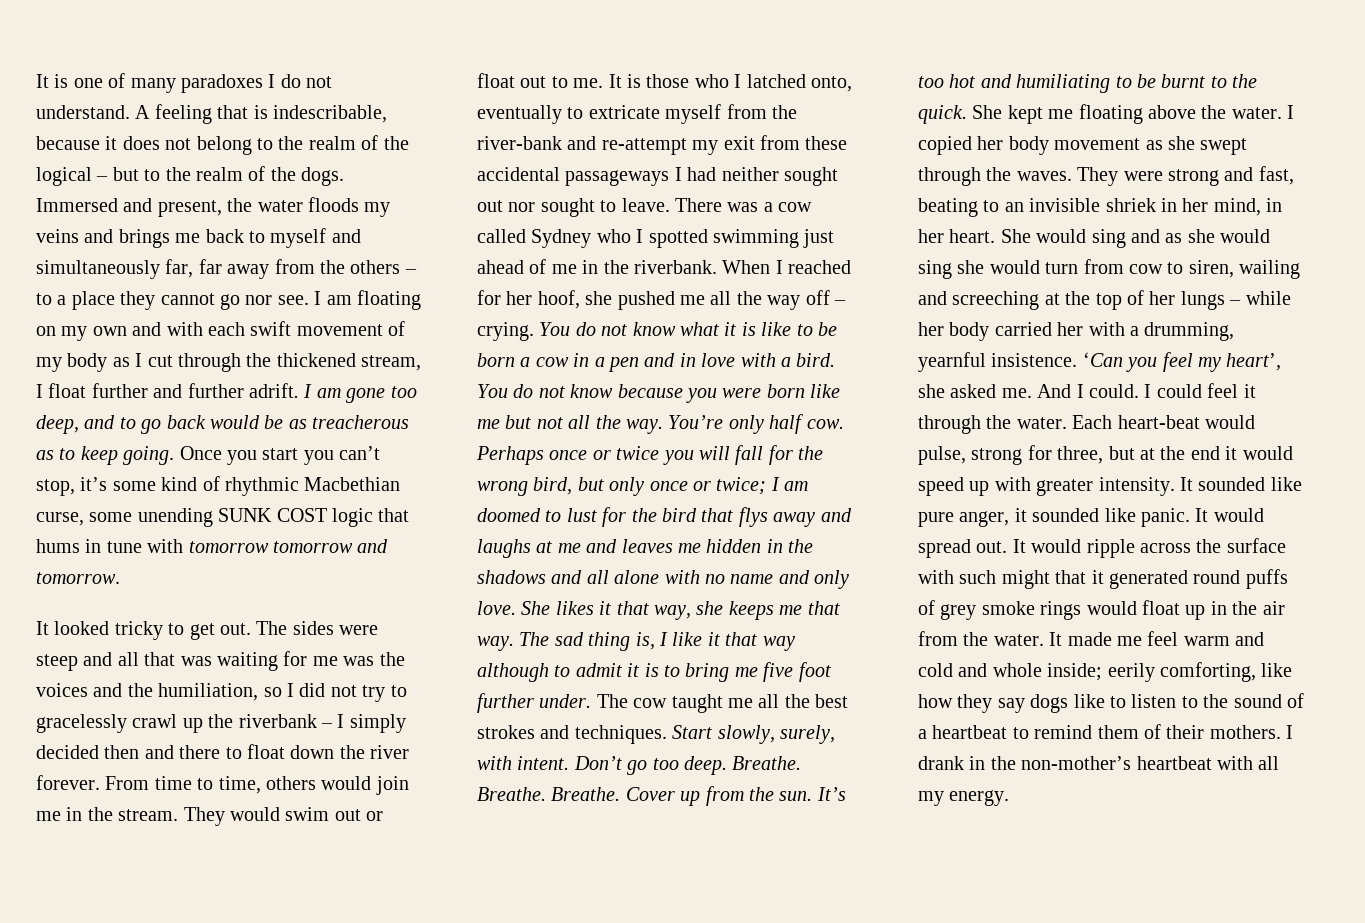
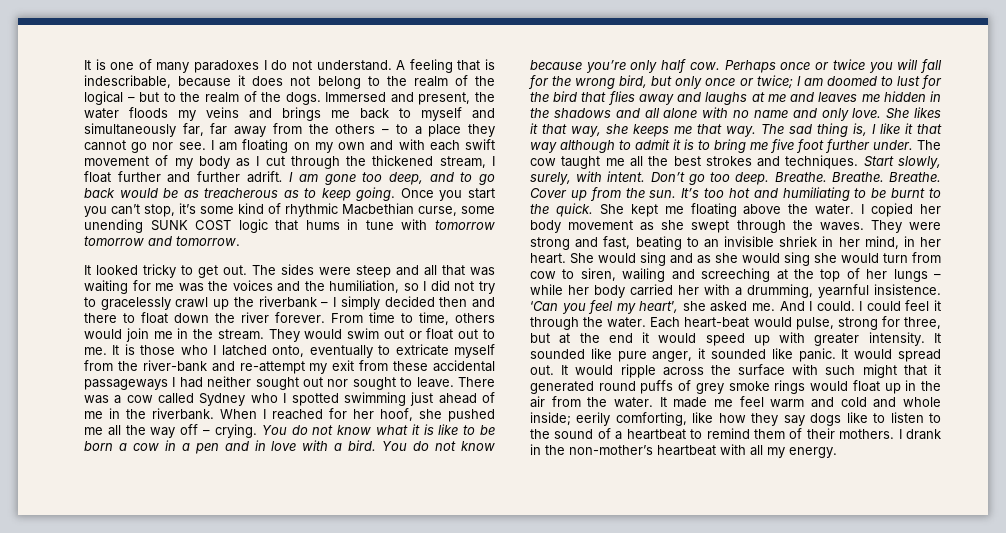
[686,384,841,403] [477,415,724,434] you were born like me but not all the way. You’re -> [585,60,626,73] you’re
[738,507,768,527] flys -> [607,91,635,105] flies

